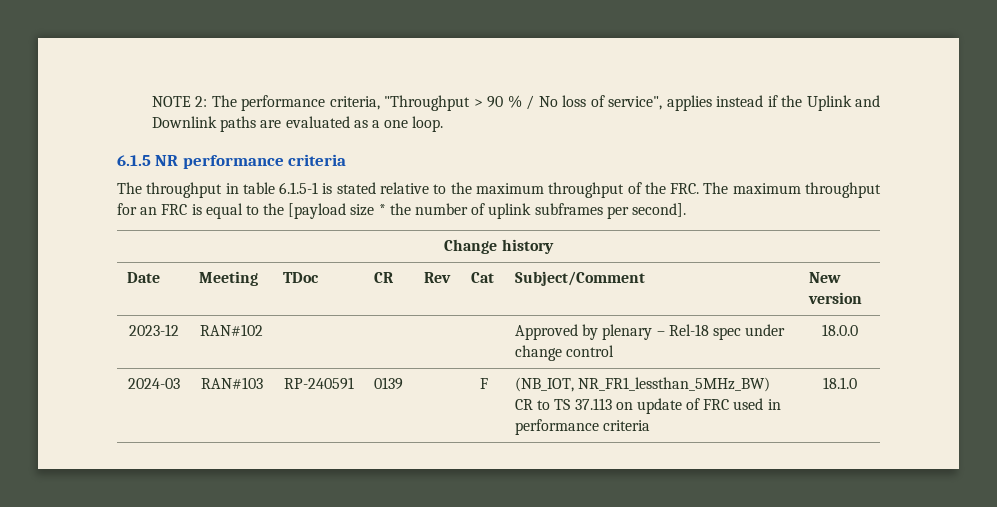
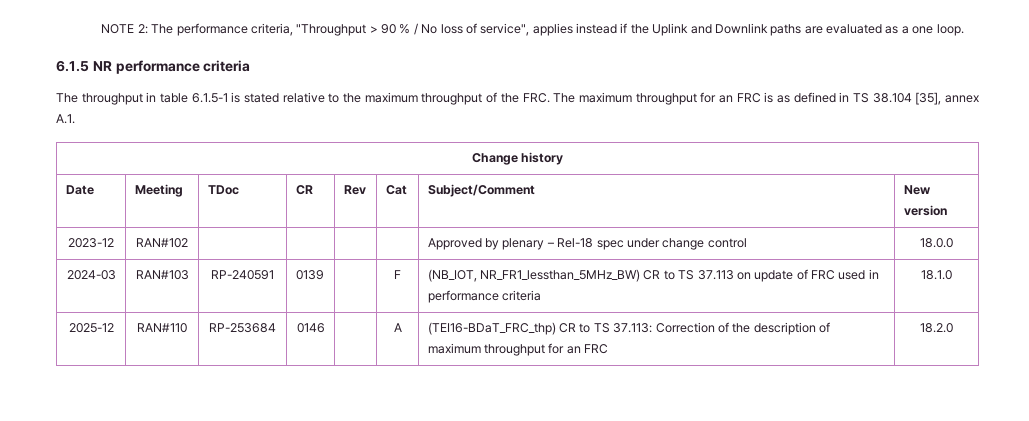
[205,203,686,219] equal to the [payload size * the number of uplink subframes per second]. -> [776,92,980,105] [56,114,75,124] as defined in TS 38.104 [35], annex A.1.
(857, 383) none -> [68,323,114,333] [137,323,187,333] [209,323,276,333] [296,323,325,333] [393,323,402,332] [427,322,831,335] [427,343,609,356] [920,323,953,333] // 2025-12 | RAN#110 | RP-253684 | 0146 | | A | (TEI16-BDaT_FRC_thp) CR to TS 37.113: Correction of the description of maximum throughput for an FRC | 18.2.0

